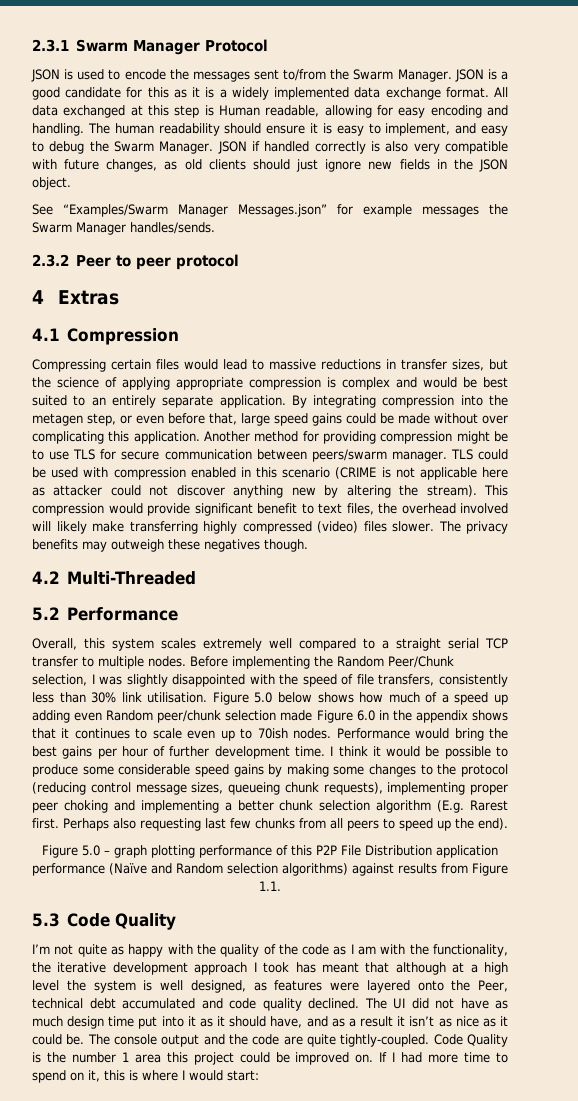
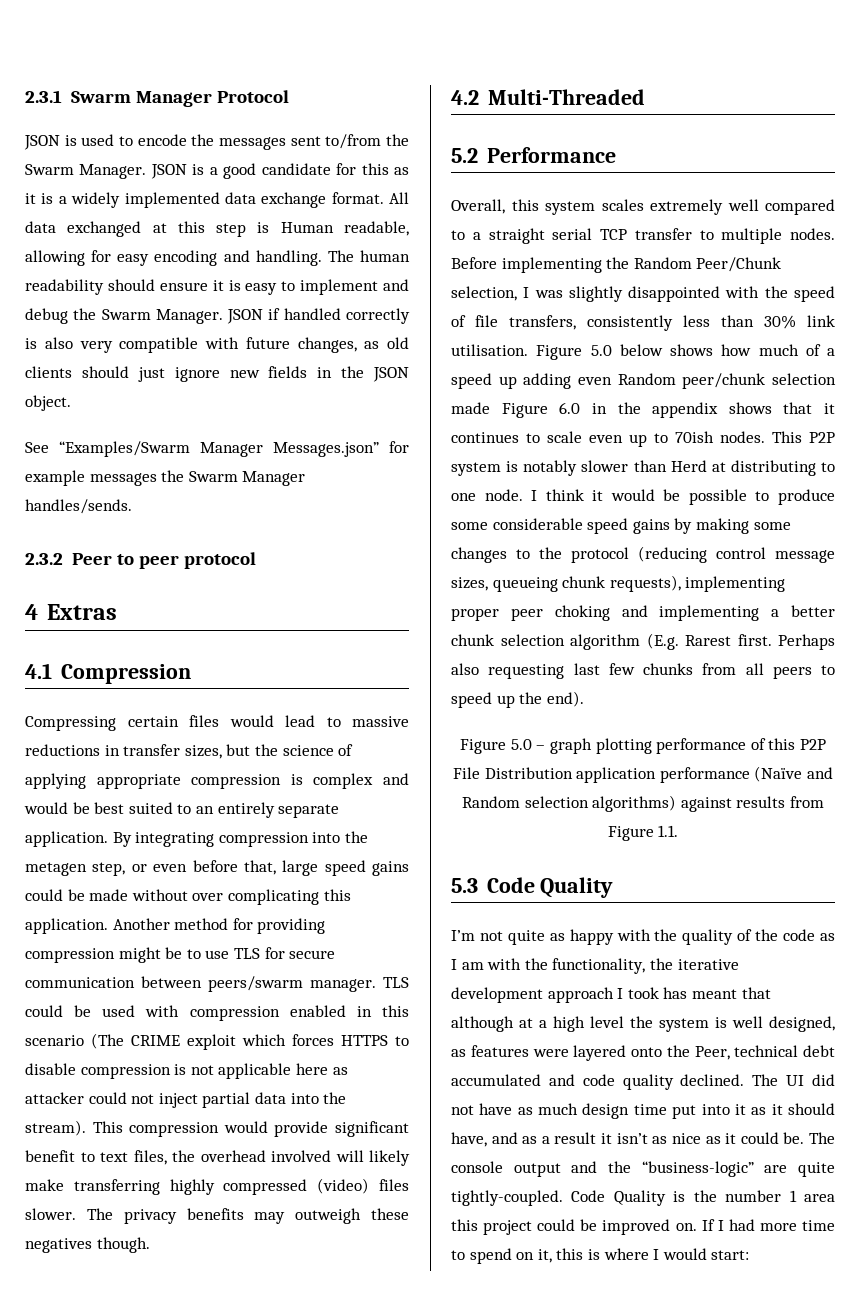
[385,123,508,136] [32,141,44,152] implement, and easy to -> [300,279,409,295] implement and
[335,467,377,479] (CRIME -> [91,1033,409,1050] [25,1063,171,1079] (The CRIME exploit which forces HTTPS to disable compression
[176,485,391,498] discover anything new by altering -> [158,1092,319,1108] inject partial data into
[336,728,508,741] [32,746,325,759] Performance would bring the best gains per hour of further development time. -> [772,431,835,443] [451,460,835,476] [451,489,523,501] This P2P system is notably slower than Herd at distributing to one node.
[252,1034,280,1045] code -> [641,1161,754,1177] “business-logic”

